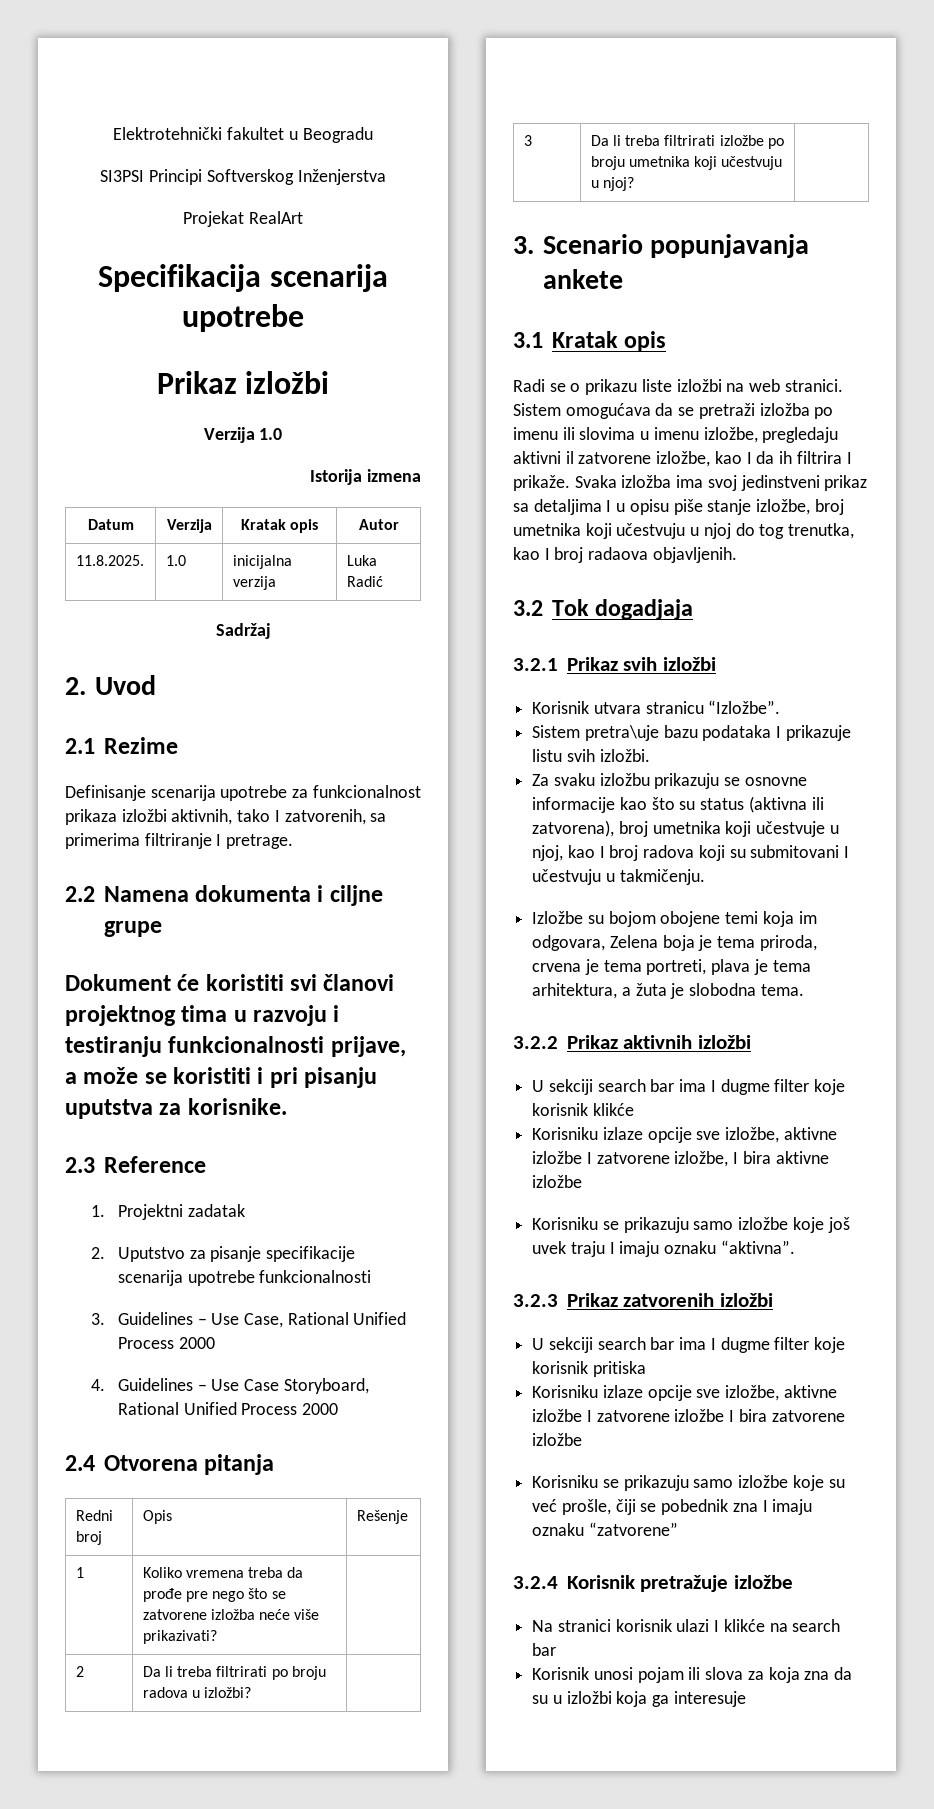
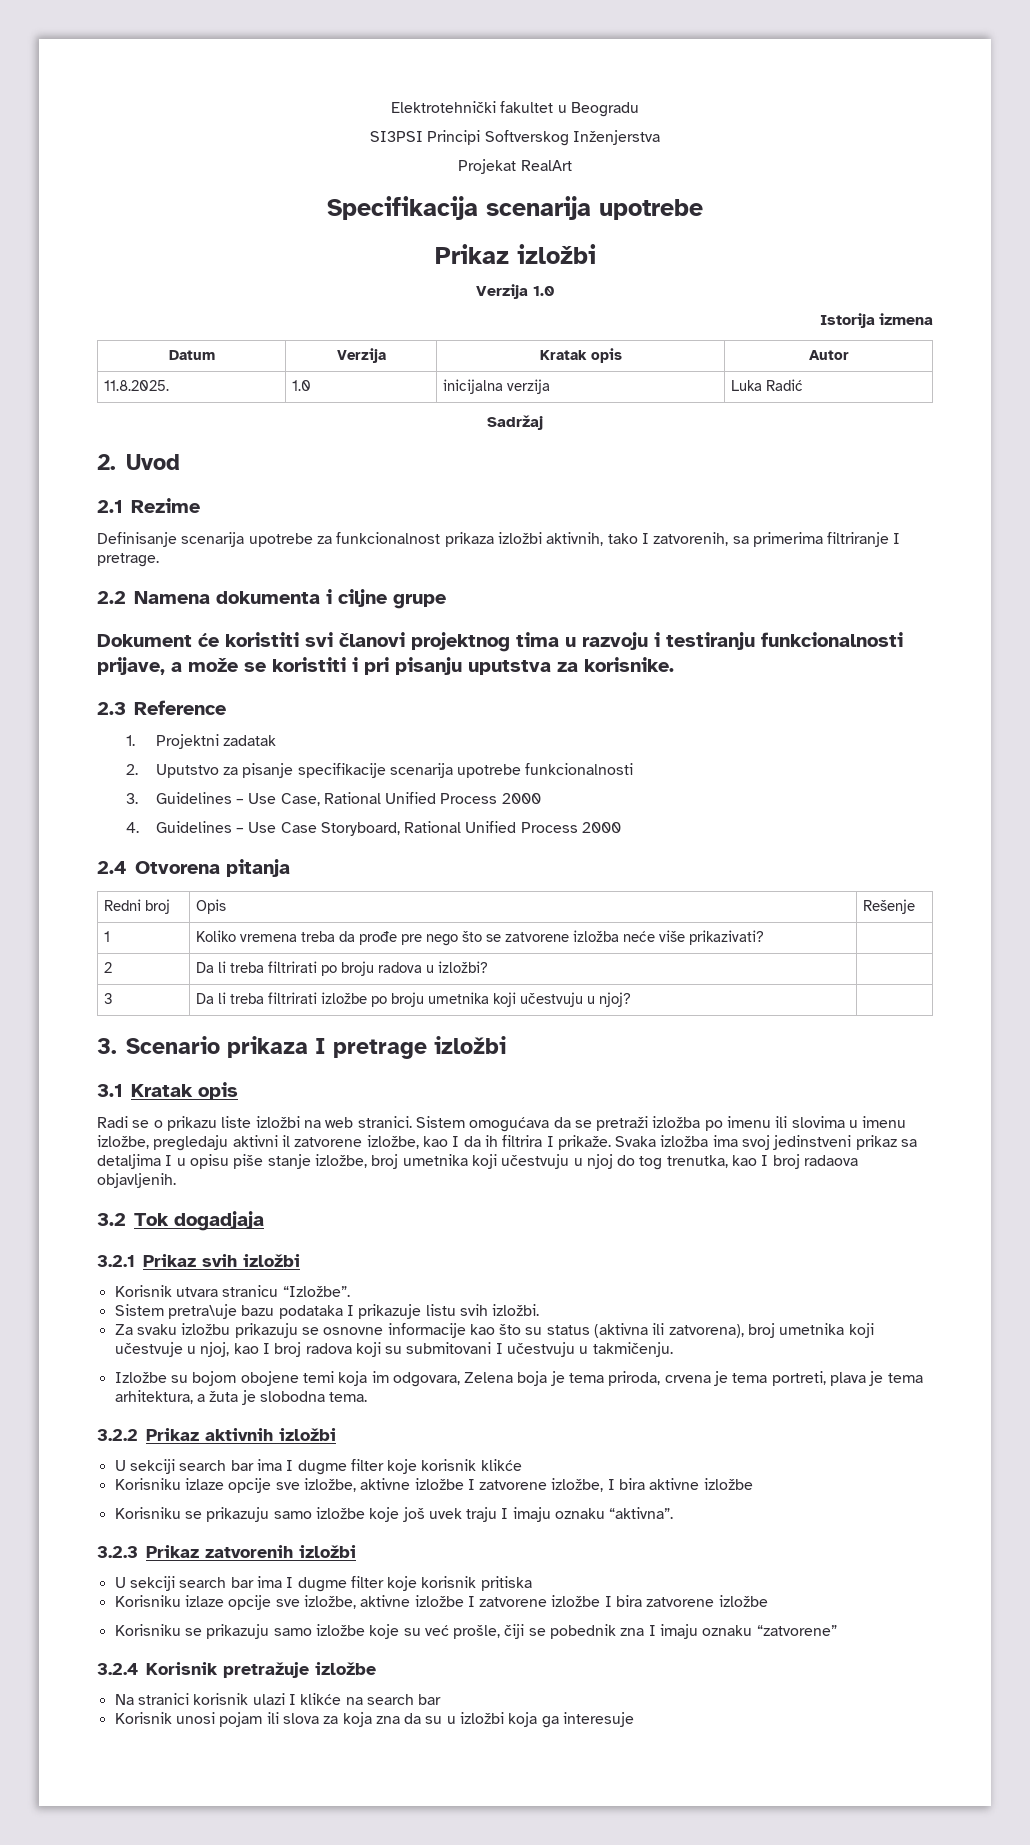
[650,234,810,258] [542,269,623,289] popunjavanja ankete -> [227,1036,507,1059] prikaza I pretrage izložbi

